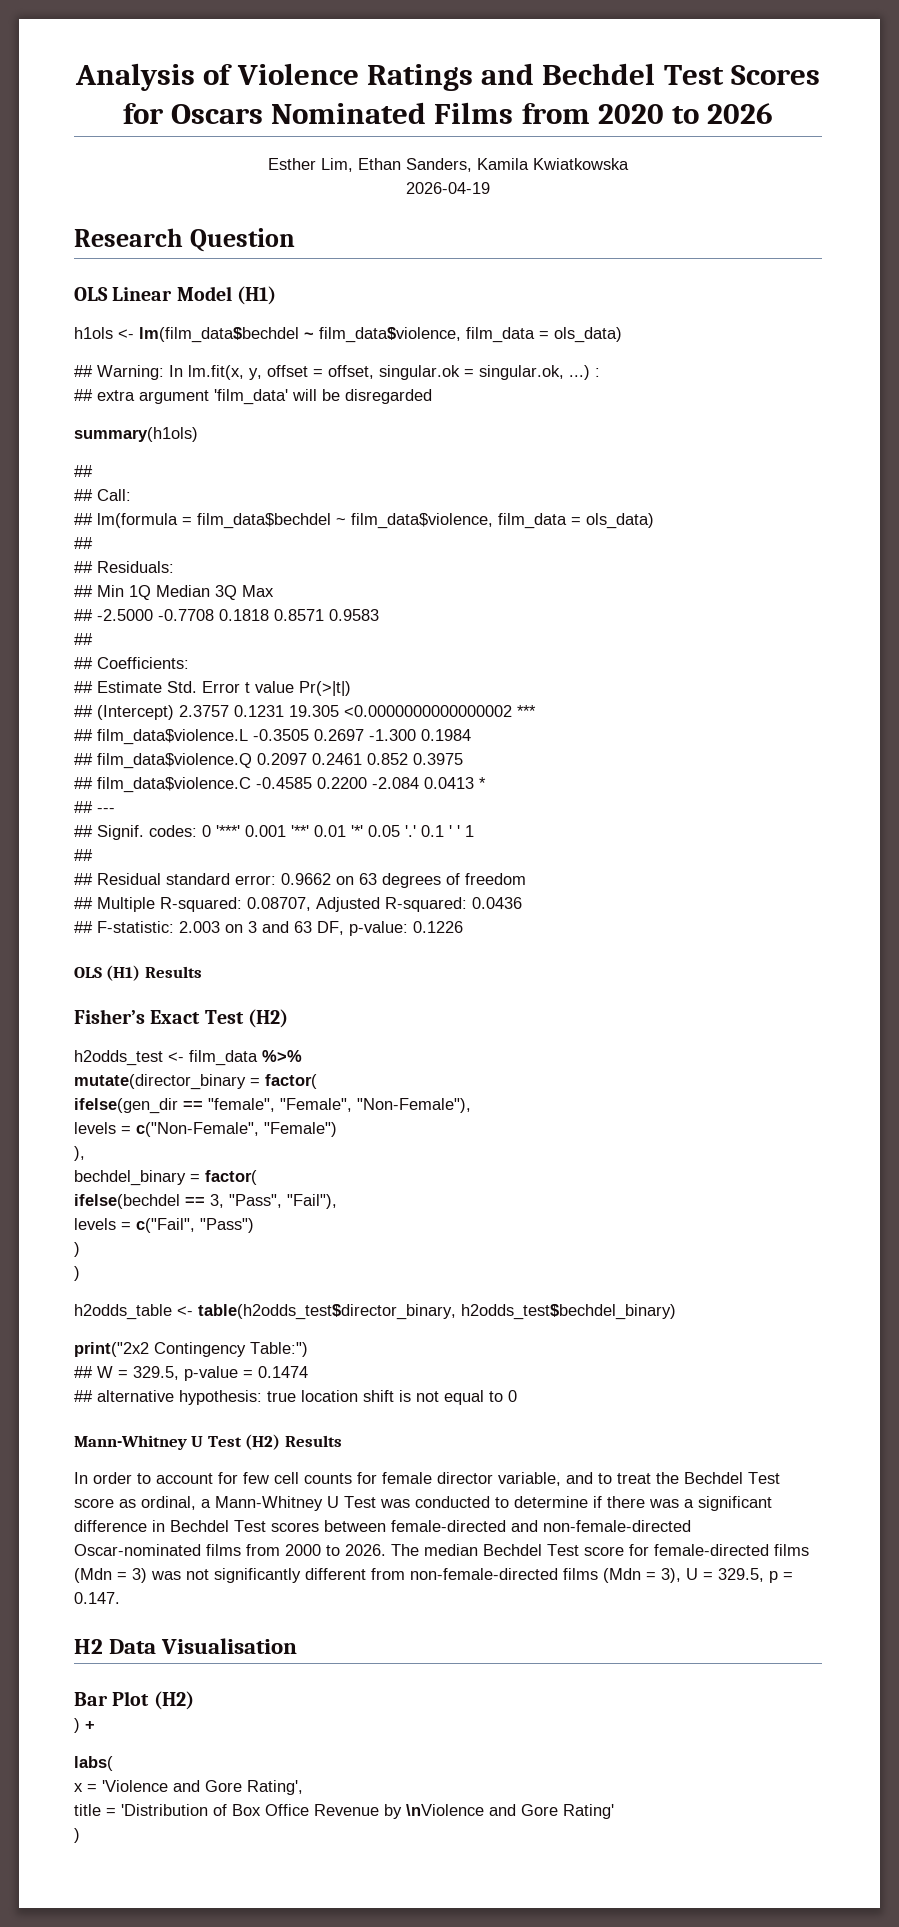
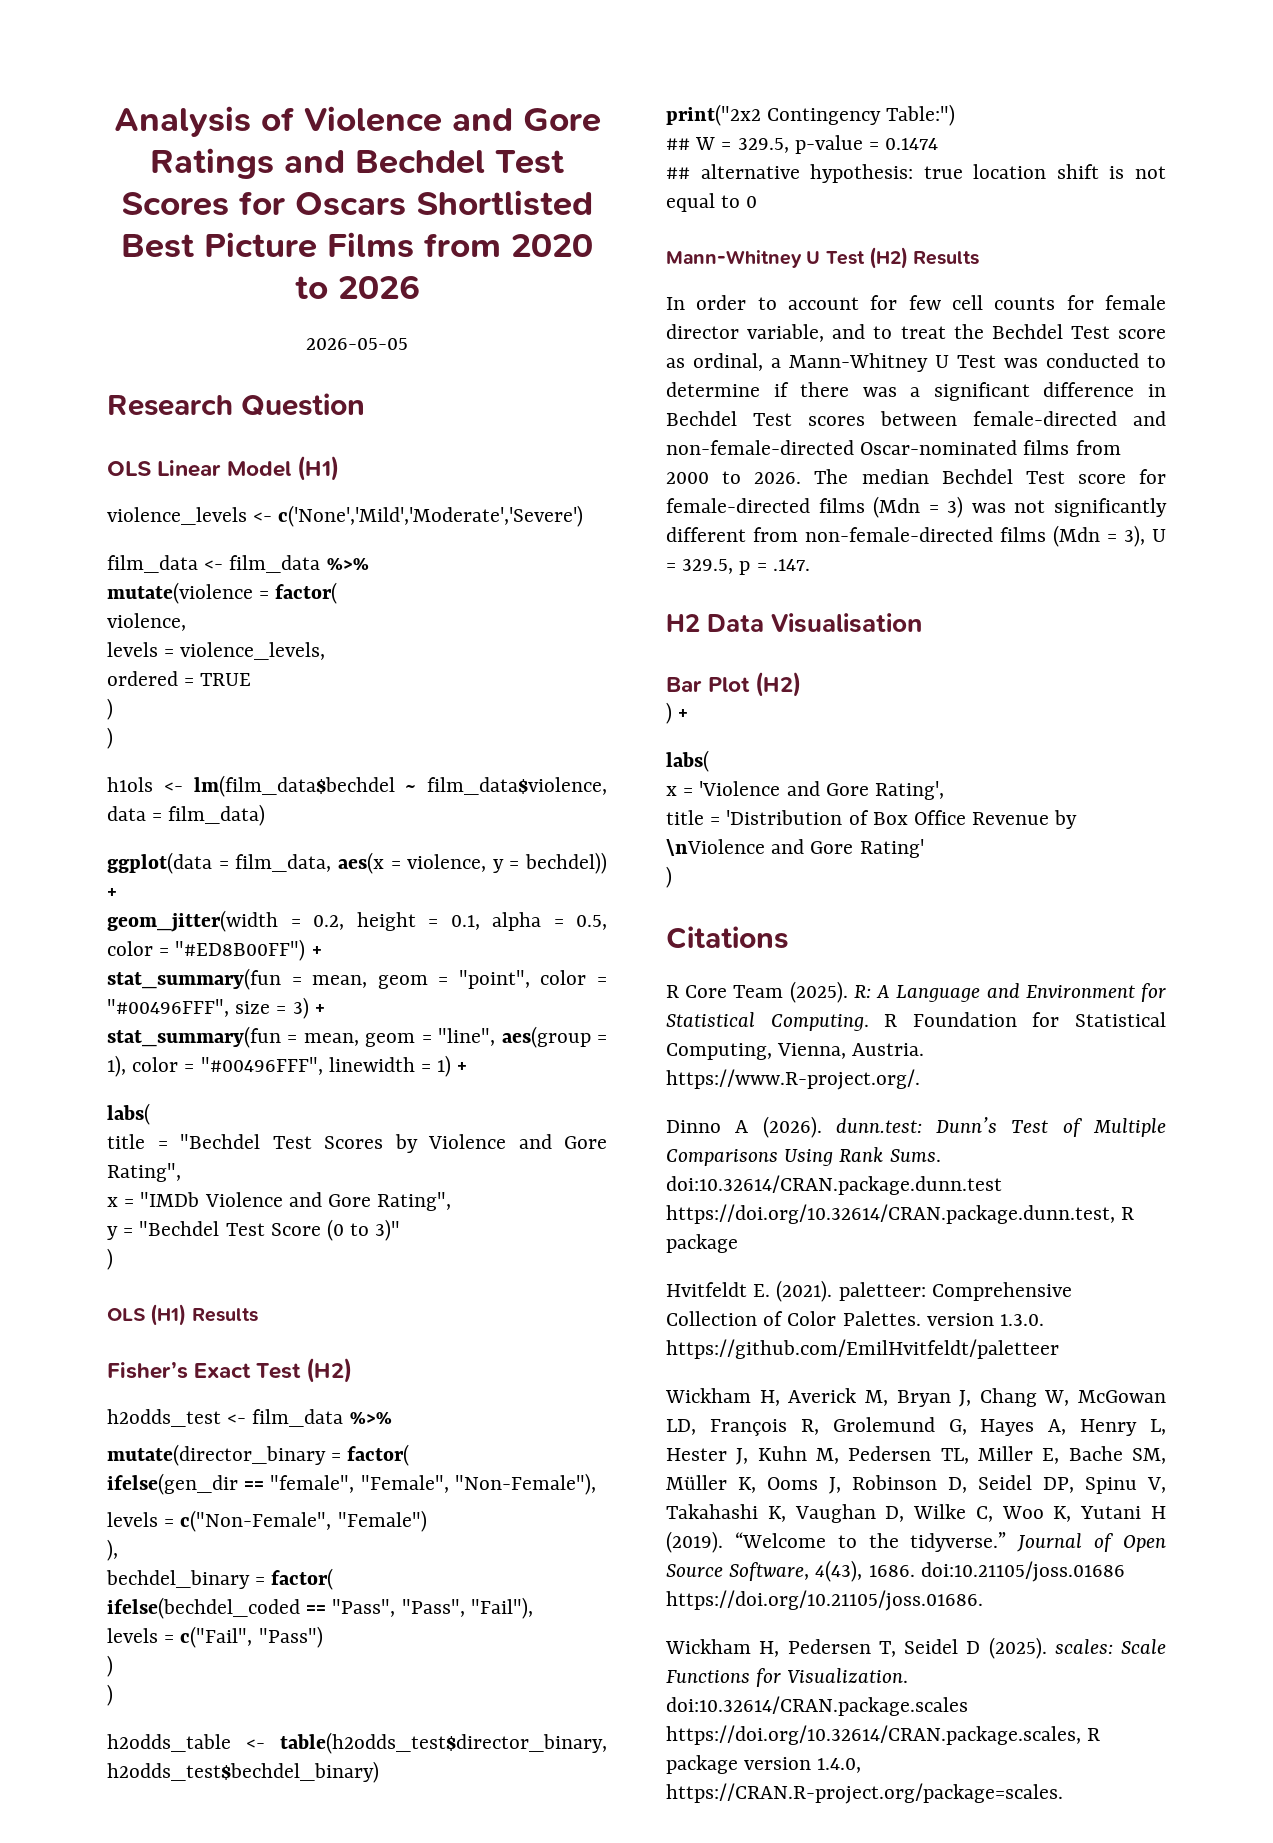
(359, 74) none -> [451,108,601,132] and Gore
[271,102,427,124] Nominated -> [416,190,593,216] [121,232,317,258] Shortlisted Best Picture
[268,158,629,172] [406,182,490,194] Esther Lim, Ethan Sanders, Kamila Kwiatkowska // 2026-04-19 -> [306,338,408,350] 2026-05-05
(276, 295) none -> [107,505,584,527] [107,555,369,573] [107,582,338,604] [107,613,186,631] [107,642,326,660] [107,671,252,686] [107,698,113,720] [107,727,113,749] // violence_levels <- c('None','Mild','Moderate','Severe') // film_data <- film_data %>% // mutate(violence = factor( // violence, // levels = violence_levels, // ordered = TRUE // ) // )
[466,327,622,343] [74,365,600,380] [74,389,432,405] [74,427,198,442] [74,465,93,477] [74,489,131,501] [74,513,654,529] [74,537,93,549] [74,561,174,573] [74,585,274,600] [74,609,379,621] [74,633,93,645] [74,657,189,669] [74,681,351,696] [74,705,536,720] [74,729,471,745] [74,753,463,769] [74,777,486,793] [74,801,115,813] [74,825,474,840] [74,849,93,861] [74,873,526,888] [74,897,522,912] [74,921,463,936] film_data = ols_data) // ## Warning: In lm.fit(x, y, offset = offset, singular.ok = singular.ok, ...) : // ## extra argument 'film_data' will be disregarded // summary(h1ols) // ## // ## Call: // ## lm(formula = film_data$bechdel ~ film_data$violence, film_data = ols_data) // ## // ## Residuals: // ## Min 1Q Median 3Q Max // ## -2.5000 -0.7708 0.1818 0.8571 0.9583 // ## // ## Coefficients: // ## Estimate Std. Error t value Pr(>|t|) // ## (Intercept) 2.3757 0.1231 19.305 <0.0000000000000002 *** // ## film_data$violence.L -0.3505 0.2697 -1.300 0.1984 // ## film_data$violence.Q 0.2097 0.2461 0.852 0.3975 // ## film_data$violence.C -0.4585 0.2200 -2.084 0.0413 * // ## --- // ## Signif. codes: 0 '***' 0.001 '**' 0.01 '*' 0.05 '.' 0.1 ' ' 1 // ## // ## Residual standard error: 0.9662 on 63 degrees of freedom // ## Multiple R-squared: 0.08707, Adjusted R-squared: 0.0436 // ## F-statistic: 2.003 on 3 and 63 DF, p-value: 0.1226 -> [107,804,266,826] [107,852,607,874] [107,888,117,898] [107,910,607,932] [107,939,322,961] [107,968,607,990] [107,997,325,1019] [107,1026,607,1048] [107,1055,468,1077] [107,1103,150,1125] [107,1134,607,1153] [107,1163,181,1182] [107,1192,452,1211] [107,1219,401,1241] [107,1248,113,1270] data = film_data) // ggplot(data = film_data, aes(x = violence, y = bechdel)) + // geom_jitter(width = 0.2, height = 0.1, alpha = 0.5, color = "#ED8B00FF") + // stat_summary(fun = mean, geom = "point", color = "#00496FFF", size = 3) + // stat_summary(fun = mean, geom = "line", aes(group = 1), color = "#00496FFF", linewidth = 1) + // labs( // title = "Bechdel Test Scores by Violence and Gore Rating", // x = "IMDb Violence and Gore Rating", // y = "Bechdel Test Score (0 to 3)" // )
[74,1194,224,1209] ifelse(bechdel == 3, -> [107,1597,396,1619] ifelse(bechdel_coded == "Pass",
[74,1592,120,1604] 0.147. -> [772,559,810,571] .147.
(80, 1835) none -> [666,926,788,949] [666,981,1166,1003] [666,1012,1166,1031] [666,1043,925,1060] [666,1069,920,1090] [666,1116,1166,1138] [666,1147,941,1166] [666,1175,1002,1195] [666,1204,1135,1224] [666,1234,738,1253] [666,1280,1072,1302] [666,1311,1045,1326] [666,1339,1059,1359] [665,1388,1166,1407] [666,1417,1166,1436] [666,1446,1166,1465] [666,1475,1166,1494] [666,1504,1166,1523] [666,1531,1166,1553] [666,1560,1125,1582] [666,1590,983,1611] [665,1637,1166,1659] [666,1668,909,1687] [666,1696,968,1716] [666,1725,1101,1745] [666,1755,862,1774] [666,1783,1063,1804] // Citations // R Core Team (2025). R: A Language and Environment for Statistical Computing. R Foundation for Statistical Computing, Vienna, Austria. https://www.R-project.org/. // Dinno A (2026). dunn.test: Dunn’s Test of Multiple Comparisons Using Rank Sums. doi:10.32614/CRAN.package.dunn.test https://doi.org/10.32614/CRAN.package.dunn.test, R package // Hvitfeldt E. (2021). paletteer: Comprehensive Collection of Color Palettes. version 1.3.0. https://github.com/EmilHvitfeldt/paletteer // Wickham H, Averick M, Bryan J, Chang W, McGowan LD, François R, Grolemund G, Hayes A, Henry L, Hester J, Kuhn M, Pedersen TL, Miller E, Bache SM, Müller K, Ooms J, Robinson D, Seidel DP, Spinu V, Takahashi K, Vaughan D, Wilke C, Woo K, Yutani H (2019). “Welcome to the tidyverse.” Journal of Open Source Software, 4(43), 1686. doi:10.21105/joss.01686 https://doi.org/10.21105/joss.01686. // Wickham H, Pedersen T, Seidel D (2025). scales: Scale Functions for Visualization. doi:10.32614/CRAN.package.scales https://doi.org/10.32614/CRAN.package.scales, R package version 1.4.0, https://CRAN.R-project.org/package=scales.

